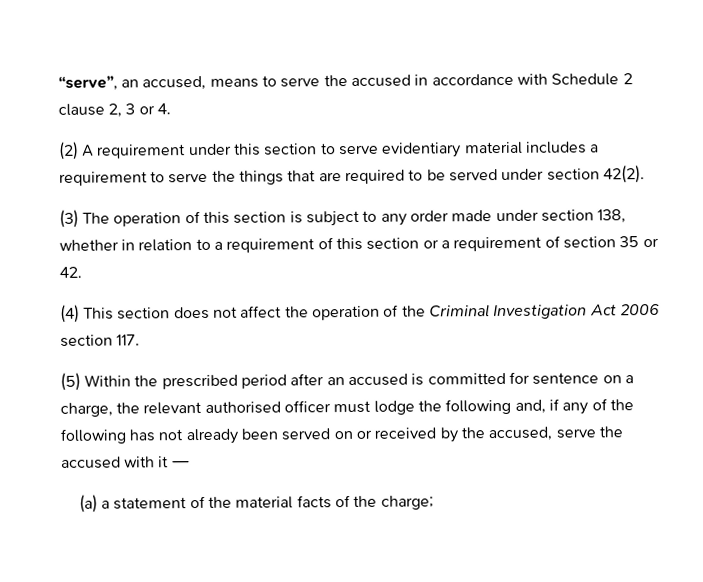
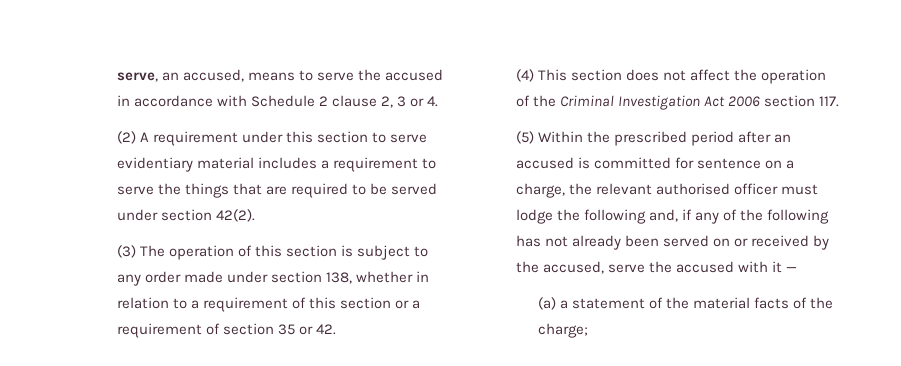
[57,75,118,91] “serve”, -> [116,72,158,82] serve,

